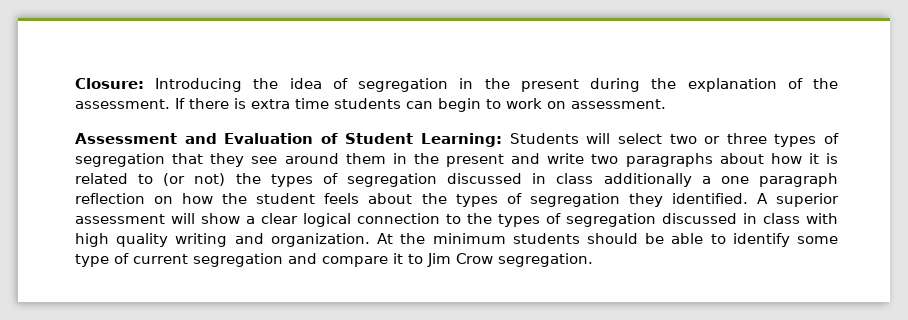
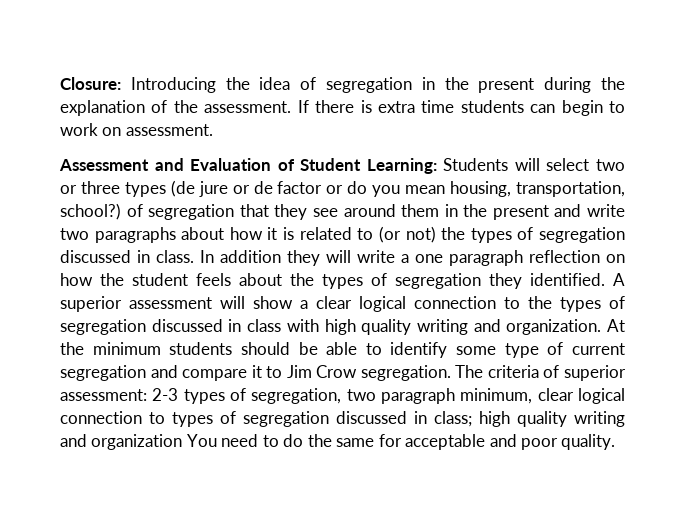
(817, 140) none -> [170,180,625,197] [60,203,121,220] (de jure or de factor or do you mean housing, transportation, school?)
[556,173,692,187] class additionally -> [156,250,395,266] class. In addition they will write
(593, 260) none -> [455,365,626,381] [60,388,625,404] [60,411,625,427] [60,434,616,450] The criteria of superior assessment: 2-3 types of segregation, two paragraph minimum, clear logical connection to types of segregation discussed in class; high quality writing and organization You need to do the same for acceptable and poor quality.

